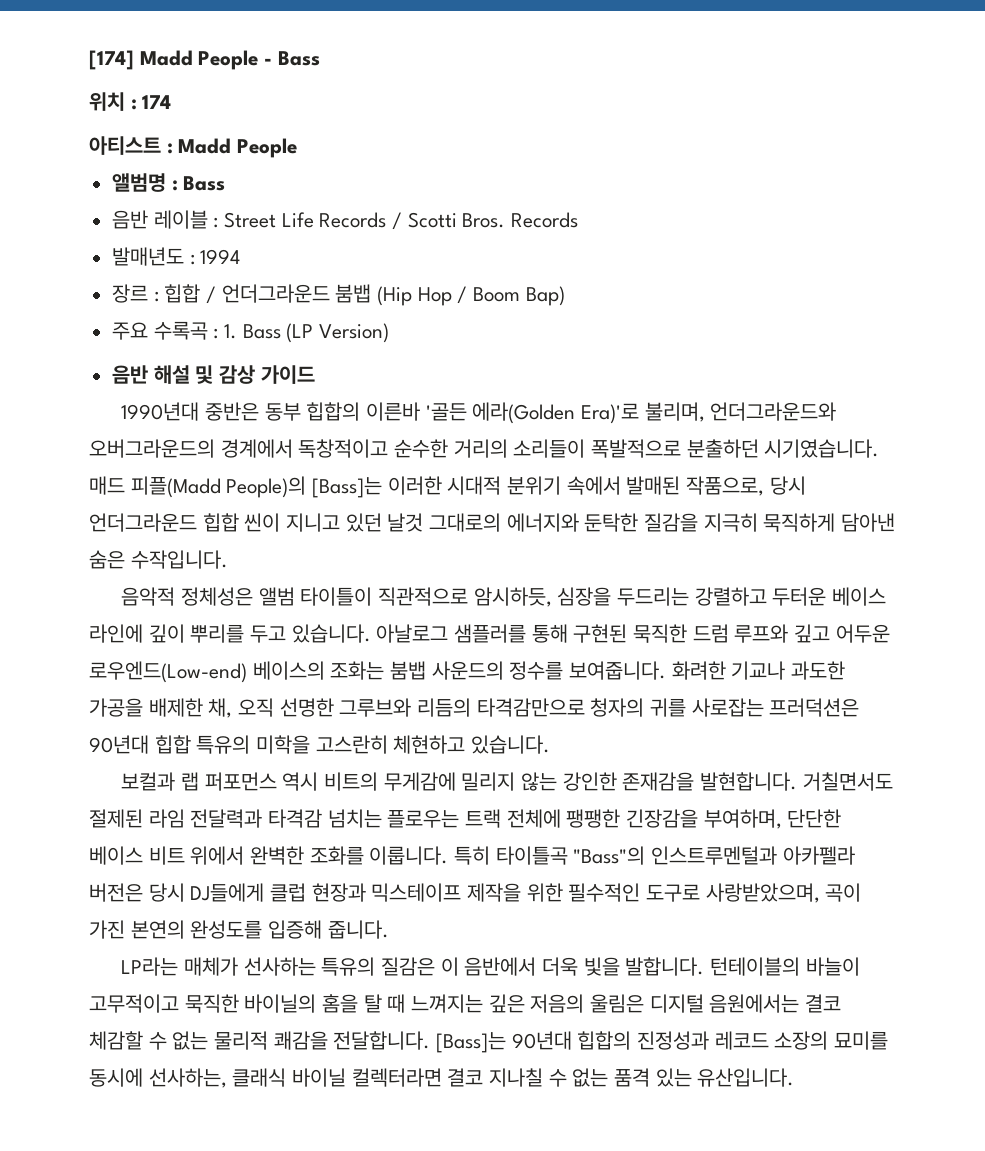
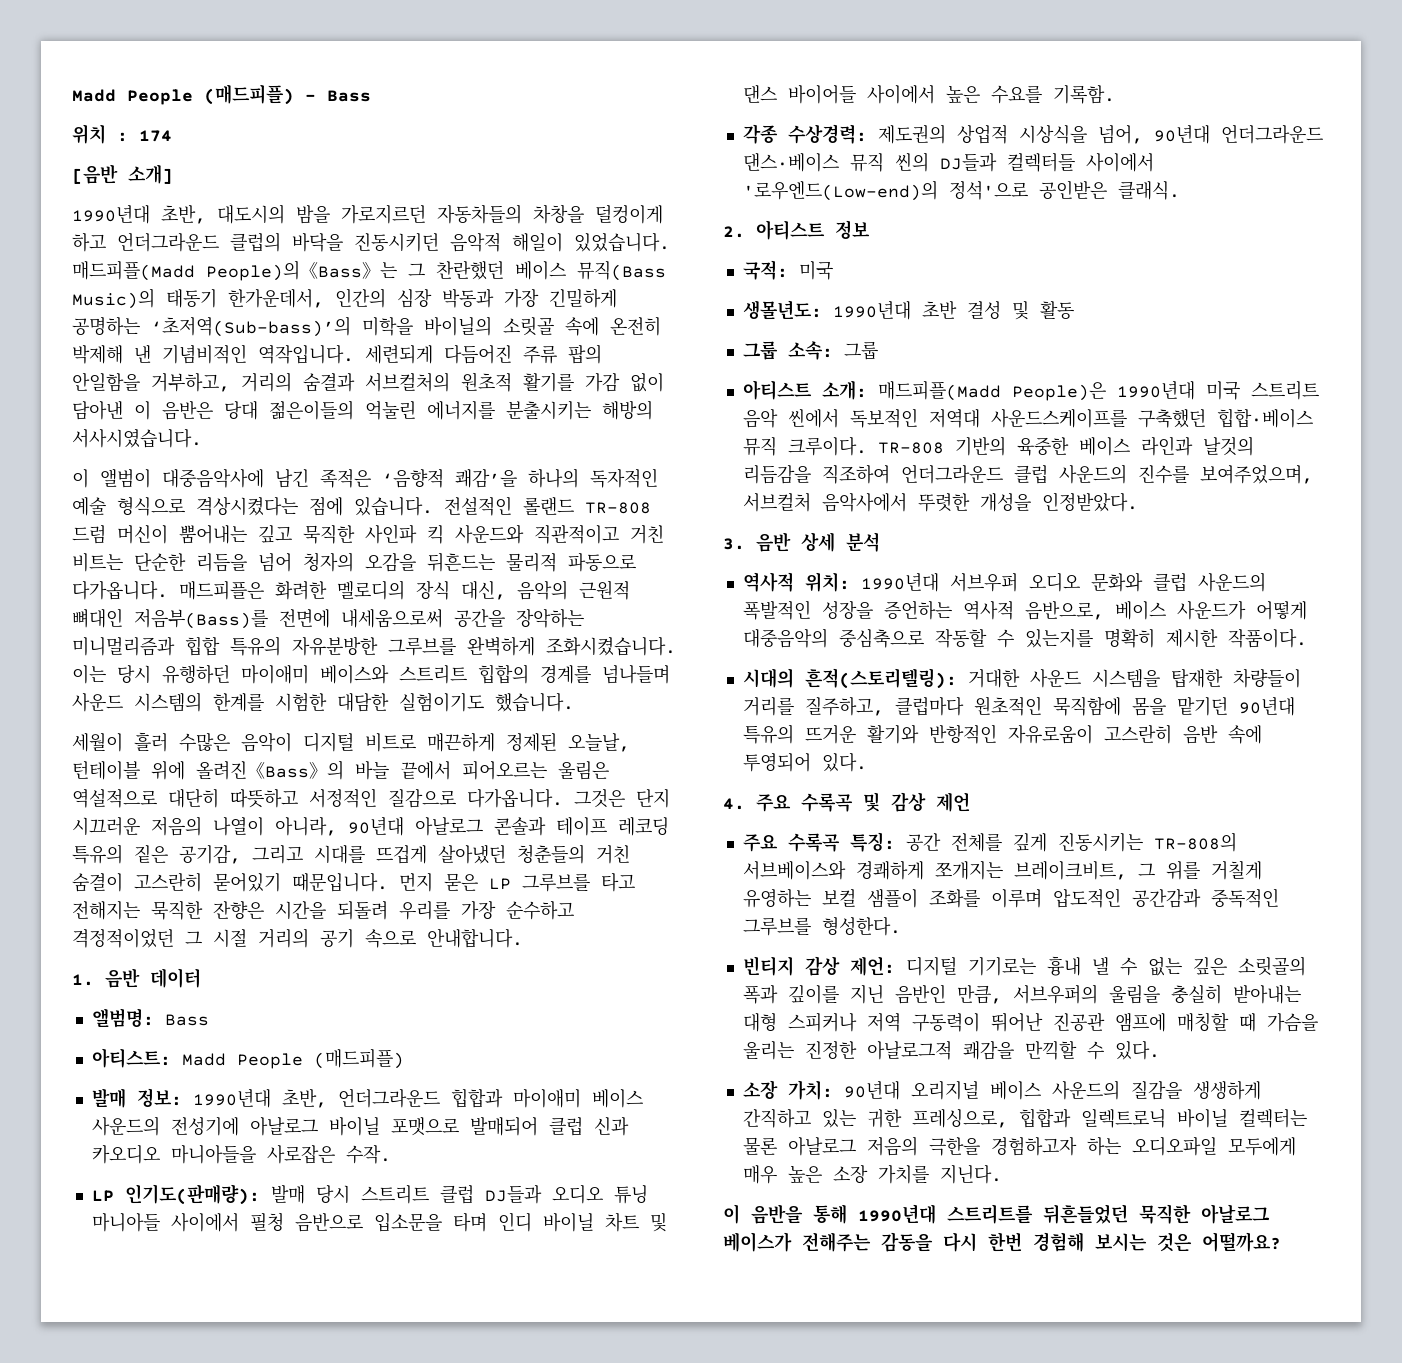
[89,50,259,70] [174] Madd People -> [72,84,294,105] Madd People (매드피플)
[89,136,298,158] [112,173,226,192] [112,210,579,230] [112,247,241,266] [112,284,565,306] [112,321,390,343] [112,365,315,384] [121,402,837,424] [89,439,880,458] [89,476,806,498] [89,513,896,532] [89,550,228,569] [121,587,887,607] [89,624,890,643] [89,661,846,683] [89,698,860,718] [89,735,551,754] [121,772,893,791] [89,809,842,829] [89,846,855,865] [89,883,862,903] [89,920,389,939] [121,957,860,976] [89,994,842,1013] [89,1031,889,1053] [89,1068,795,1088] 아티스트 : Madd People // 앨범명 : Bass // 음반 레이블 : Street Life Records / Scotti Bros. Records // 발매년도 : 1994 // 장르 : 힙합 / 언더그라운드 붐뱁 (Hip Hop / Boom Bap) // 주요 수록곡 : 1. Bass (LP Version) // 음반 해설 및 감상 가이드 // 1990년대 중반은 동부 힙합의 이른바 '골든 에라(Golden Era)'로 불리며, 언더그라운드와 오버그라운드의 경계에서 독창적이고 순수한 거리의 소리들이 폭발적으로 분출하던 시기였습니다. 매드 피플(Madd People)의 [Bass]는 이러한 시대적 분위기 속에서 발매된 작품으로, 당시 언더그라운드 힙합 씬이 지니고 있던 날것 그대로의 에너지와 둔탁한 질감을 지극히 묵직하게 담아낸 숨은 수작입니다. // 음악적 정체성은 앨범 타이틀이 직관적으로 암시하듯, 심장을 두드리는 강렬하고 두터운 베이스 라인에 깊이 뿌리를 두고 있습니다. 아날로그 샘플러를 통해 구현된 묵직한 드럼 루프와 깊고 어두운 로우엔드(Low-end) 베이스의 조화는 붐뱁 사운드의 정수를 보여줍니다. 화려한 기교나 과도한 가공을 배제한 채, 오직 선명한 그루브와 리듬의 타격감만으로 청자의 귀를 사로잡는 프러덕션은 90년대 힙합 특유의 미학을 고스란히 체현하고 있습니다. // 보컬과 랩 퍼포먼스 역시 비트의 무게감에 밀리지 않는 강인한 존재감을 발현합니다. 거칠면서도 절제된 라임 전달력과 타격감 넘치는 플로우는 트랙 전체에 팽팽한 긴장감을 부여하며, 단단한 베이스 비트 위에서 완벽한 조화를 이룹니다. 특히 타이틀곡 "Bass"의 인스트루멘털과 아카펠라 버전은 당시 DJ들에게 클럽 현장과 믹스테이프 제작을 위한 필수적인 도구로 사랑받았으며, 곡이 가진 본연의 완성도를 입증해 줍니다. // LP라는 매체가 선사하는 특유의 질감은 이 음반에서 더욱 빛을 발합니다. 턴테이블의 바늘이 고무적이고 묵직한 바이닐의 홈을 탈 때 느껴지는 깊은 저음의 울림은 디지털 음원에서는 결코 체감할 수 없는 물리적 쾌감을 전달합니다. [Bass]는 90년대 힙합의 진정성과 레코드 소장의 묘미를 동시에 선사하는, 클래식 바이닐 컬렉터라면 결코 지나칠 수 없는 품격 있는 유산입니다. -> [72,164,173,184] [72,204,663,224] [72,232,670,252] [72,260,666,281] [72,288,617,309] [72,316,661,337] [72,344,602,364] [72,372,664,392] [72,400,653,420] [72,428,202,448] [72,468,658,488] [72,496,651,516] [72,524,664,544] [72,552,636,572] [72,580,630,600] [72,608,584,629] [72,636,676,656] [72,664,670,684] [72,692,574,712] [72,732,630,752] [72,760,609,780] [72,788,670,808] [72,816,669,836] [72,844,630,864] [72,872,635,892] [72,900,574,920] [72,928,523,948] [72,968,201,988] [91,1008,209,1028] [91,1048,404,1069] [91,1088,643,1108] [91,1116,629,1136] [91,1144,391,1164] [91,1184,648,1205] [91,1212,667,1232] [742,85,1115,104] [742,124,1323,144] [742,152,1154,172] [742,180,1180,201] [723,220,870,240] [742,260,833,280] [742,300,1074,320] [742,341,878,360] [742,380,1319,401] [742,408,1313,428] [742,436,1254,456] [742,464,1313,484] [742,492,1138,512] [723,532,880,552] [742,572,1266,592] [742,600,1307,620] [742,628,1307,648] [742,668,1301,689] [742,696,1295,716] [742,724,1262,744] [742,752,867,772] [723,792,970,812] [742,832,1237,852] [742,860,1262,880] [742,888,1279,908] [742,916,901,936] [742,956,1306,976] [742,984,1301,1004] [742,1012,1318,1032] [742,1040,1160,1060] [742,1080,1261,1100] [742,1108,1307,1128] [742,1136,1296,1156] [742,1164,1002,1184] [723,1204,1270,1224] [723,1232,1281,1252] [음반 소개] // 1990년대 초반, 대도시의 밤을 가로지르던 자동차들의 차창을 덜컹이게 하고 언더그라운드 클럽의 바닥을 진동시키던 음악적 해일이 있었습니다. 매드피플(Madd People)의《Bass》는 그 찬란했던 베이스 뮤직(Bass Music)의 태동기 한가운데서, 인간의 심장 박동과 가장 긴밀하게 공명하는 ‘초저역(Sub-bass)’의 미학을 바이닐의 소릿골 속에 온전히 박제해 낸 기념비적인 역작입니다. 세련되게 다듬어진 주류 팝의 안일함을 거부하고, 거리의 숨결과 서브컬처의 원초적 활기를 가감 없이 담아낸 이 음반은 당대 젊은이들의 억눌린 에너지를 분출시키는 해방의 서사시였습니다. // 이 앨범이 대중음악사에 남긴 족적은 ‘음향적 쾌감’을 하나의 독자적인 예술 형식으로 격상시켰다는 점에 있습니다. 전설적인 롤랜드 TR-808 드럼 머신이 뿜어내는 깊고 묵직한 사인파 킥 사운드와 직관적이고 거친 비트는 단순한 리듬을 넘어 청자의 오감을 뒤흔드는 물리적 파동으로 다가옵니다. 매드피플은 화려한 멜로디의 장식 대신, 음악의 근원적 뼈대인 저음부(Bass)를 전면에 내세움으로써 공간을 장악하는 미니멀리즘과 힙합 특유의 자유분방한 그루브를 완벽하게 조화시켰습니다. 이는 당시 유행하던 마이애미 베이스와 스트리트 힙합의 경계를 넘나들며 사운드 시스템의 한계를 시험한 대담한 실험이기도 했습니다. // 세월이 흘러 수많은 음악이 디지털 비트로 매끈하게 정제된 오늘날, 턴테이블 위에 올려진《Bass》의 바늘 끝에서 피어오르는 울림은 역설적으로 대단히 따뜻하고 서정적인 질감으로 다가옵니다. 그것은 단지 시끄러운 저음의 나열이 아니라, 90년대 아날로그 콘솔과 테이프 레코딩 특유의 짙은 공기감, 그리고 시대를 뜨겁게 살아냈던 청춘들의 거친 숨결이 고스란히 묻어있기 때문입니다. 먼지 묻은 LP 그루브를 타고 전해지는 묵직한 잔향은 시간을 되돌려 우리를 가장 순수하고 격정적이었던 그 시절 거리의 공기 속으로 안내합니다. // 1. 음반 데이터 // 앨범명: Bass // 아티스트: Madd People (매드피플) // 발매 정보: 1990년대 초반, 언더그라운드 힙합과 마이애미 베이스 사운드의 전성기에 아날로그 바이닐 포맷으로 발매되어 클럽 신과 카오디오 마니아들을 사로잡은 수작. // LP 인기도(판매량): 발매 당시 스트리트 클럽 DJ들과 오디오 튜닝 마니아들 사이에서 필청 음반으로 입소문을 타며 인디 바이닐 차트 및 댄스 바이어들 사이에서 높은 수요를 기록함. // 각종 수상경력: 제도권의 상업적 시상식을 넘어, 90년대 언더그라운드 댄스·베이스 뮤직 씬의 DJ들과 컬렉터들 사이에서 '로우엔드(Low-end)의 정석'으로 공인받은 클래식. // 2. 아티스트 정보 // 국적: 미국 // 생몰년도: 1990년대 초반 결성 및 활동 // 그룹 소속: 그룹 // 아티스트 소개: 매드피플(Madd People)은 1990년대 미국 스트리트 음악 씬에서 독보적인 저역대 사운드스케이프를 구축했던 힙합·베이스 뮤직 크루이다. TR-808 기반의 육중한 베이스 라인과 날것의 리듬감을 직조하여 언더그라운드 클럽 사운드의 진수를 보여주었으며, 서브컬처 음악사에서 뚜렷한 개성을 인정받았다. // 3. 음반 상세 분석 // 역사적 위치: 1990년대 서브우퍼 오디오 문화와 클럽 사운드의 폭발적인 성장을 증언하는 역사적 음반으로, 베이스 사운드가 어떻게 대중음악의 중심축으로 작동할 수 있는지를 명확히 제시한 작품이다. // 시대의 흔적(스토리텔링): 거대한 사운드 시스템을 탑재한 차량들이 거리를 질주하고, 클럽마다 원초적인 묵직함에 몸을 맡기던 90년대 특유의 뜨거운 활기와 반항적인 자유로움이 고스란히 음반 속에 투영되어 있다. // 4. 주요 수록곡 및 감상 제언 // 주요 수록곡 특징: 공간 전체를 깊게 진동시키는 TR-808의 서브베이스와 경쾌하게 쪼개지는 브레이크비트, 그 위를 거칠게 유영하는 보컬 샘플이 조화를 이루며 압도적인 공간감과 중독적인 그루브를 형성한다. // 빈티지 감상 제언: 디지털 기기로는 흉내 낼 수 없는 깊은 소릿골의 폭과 깊이를 지닌 음반인 만큼, 서브우퍼의 울림을 충실히 받아내는 대형 스피커나 저역 구동력이 뛰어난 진공관 앰프에 매칭할 때 가슴을 울리는 진정한 아날로그적 쾌감을 만끽할 수 있다. // 소장 가치: 90년대 오리지널 베이스 사운드의 질감을 생생하게 간직하고 있는 귀한 프레싱으로, 힙합과 일렉트로닉 바이닐 컬렉터는 물론 아날로그 저음의 극한을 경험하고자 하는 오디오파일 모두에게 매우 높은 소장 가치를 지닌다. // 이 음반을 통해 1990년대 스트리트를 뒤흔들었던 묵직한 아날로그 베이스가 전해주는 감동을 다시 한번 경험해 보시는 것은 어떨까요?

